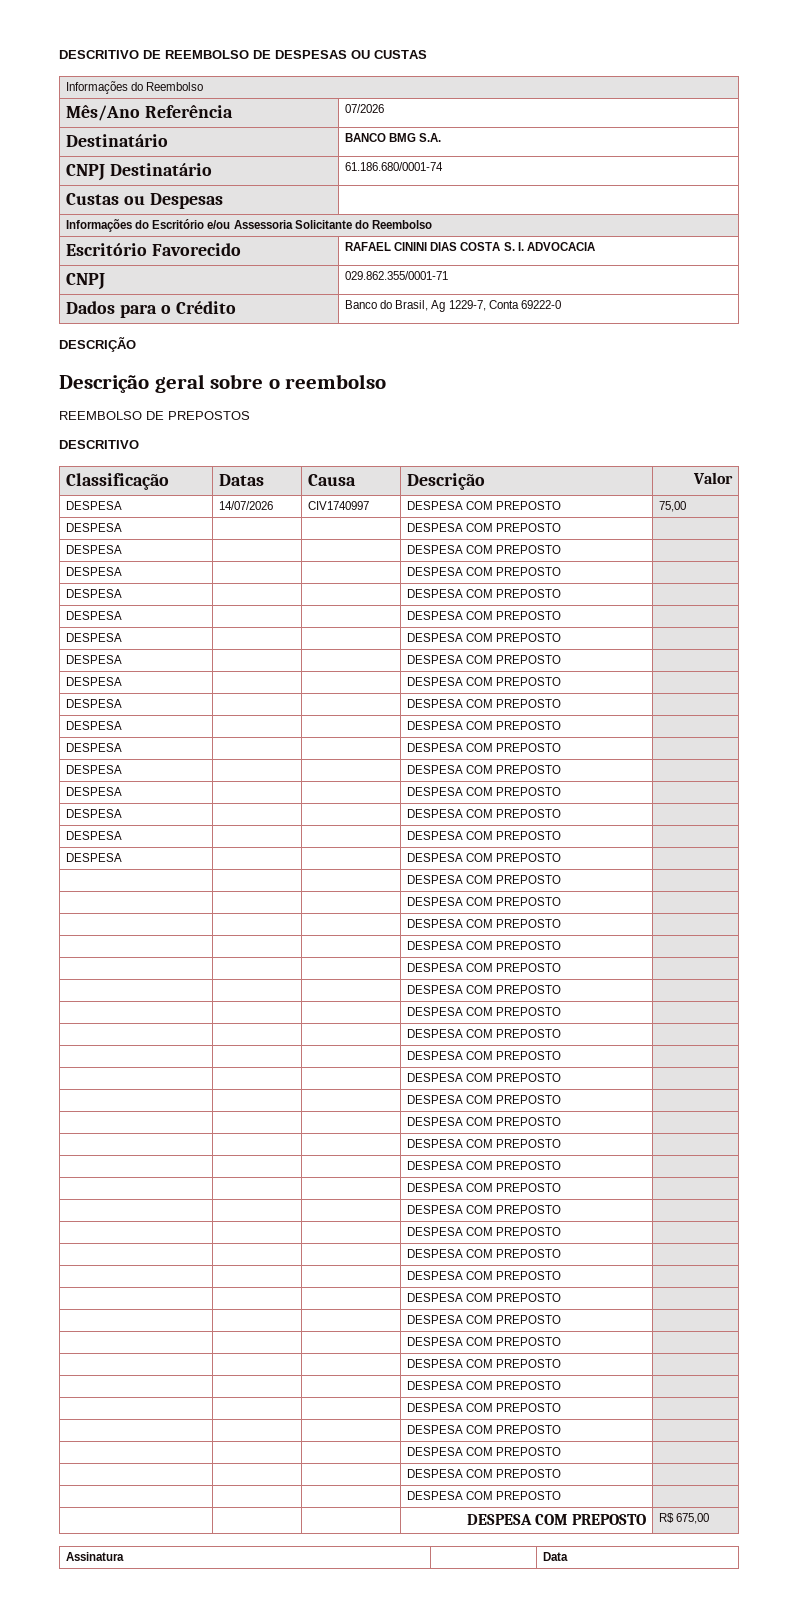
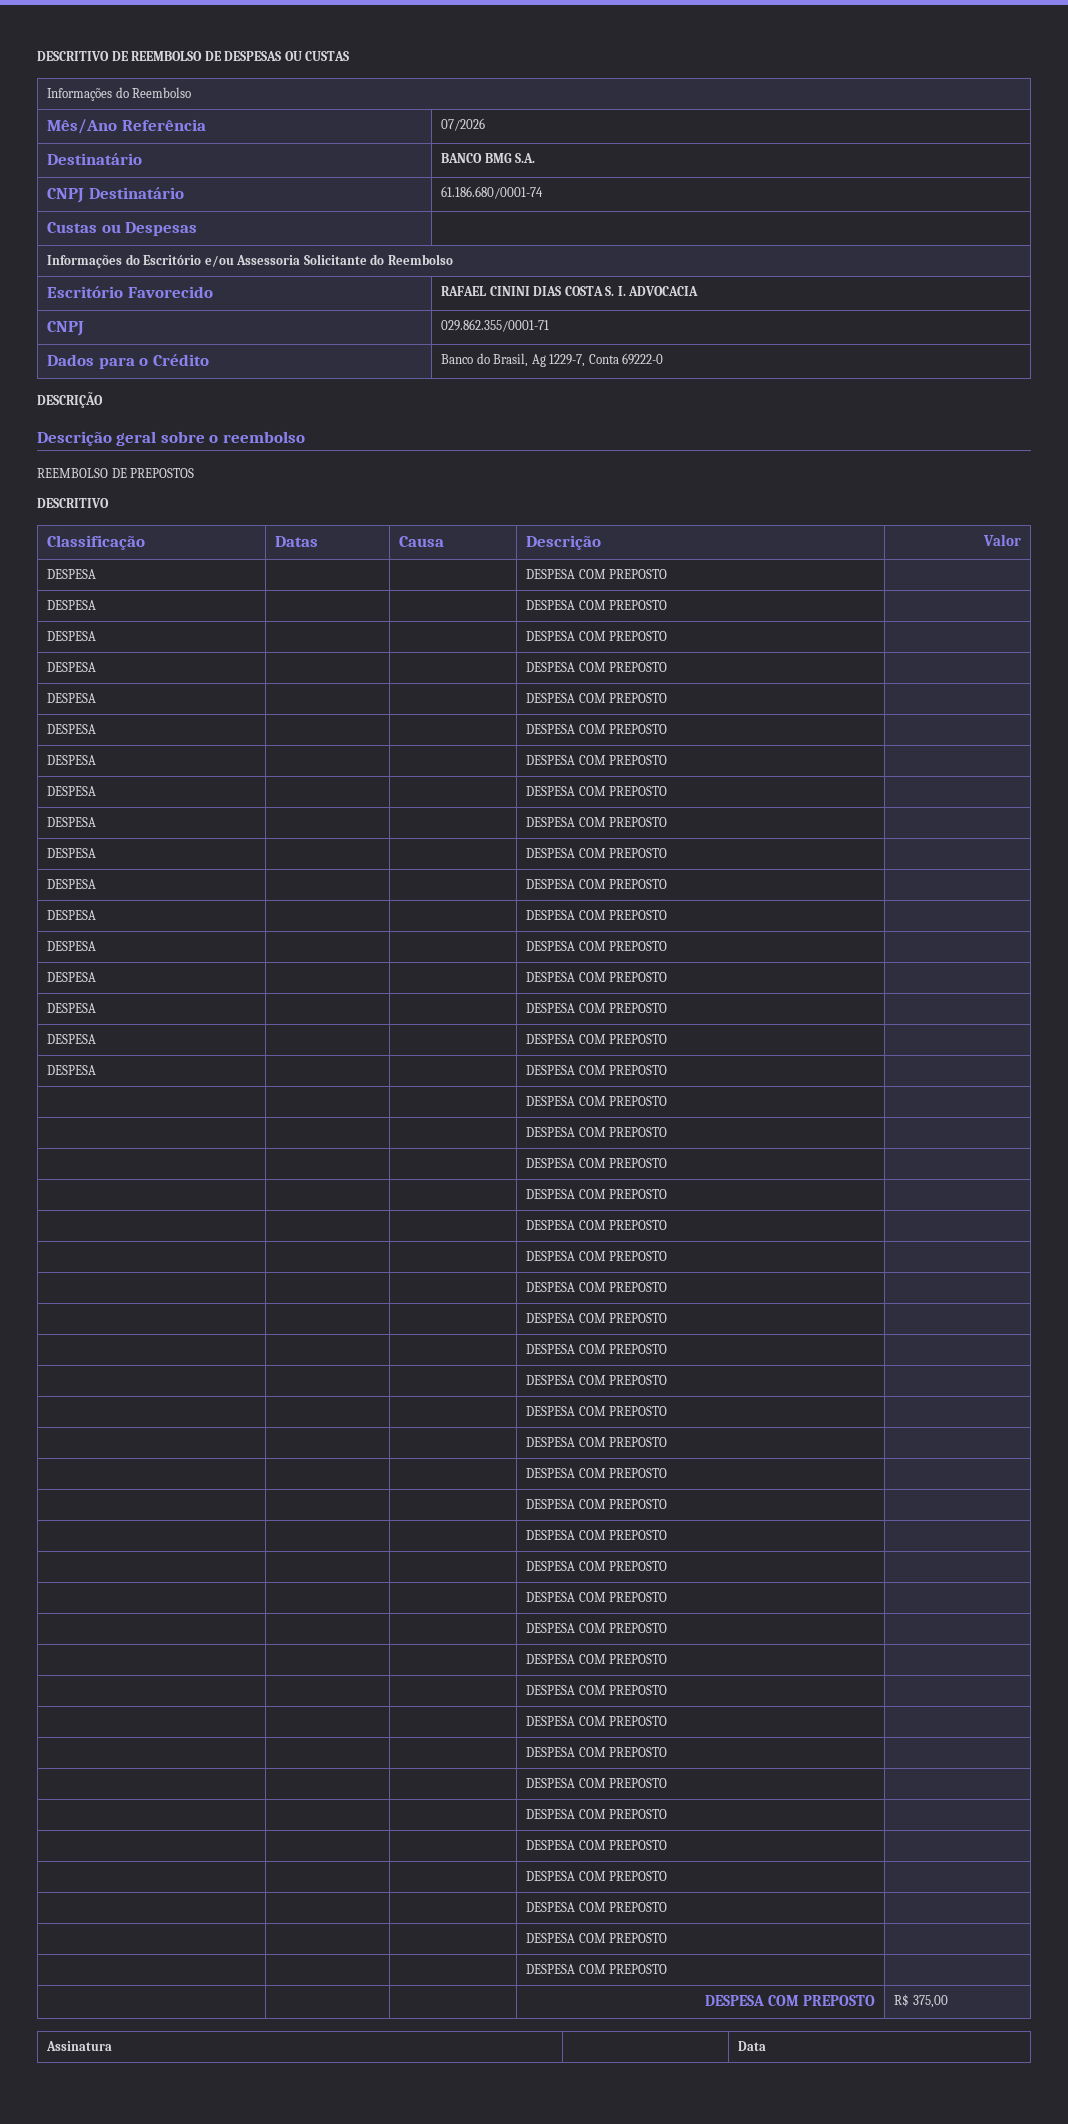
[219,501,274,510] [308,501,370,510] [407,501,562,510] [659,501,687,512] 14/07/2026 | CIV1740997 | DESPESA COM PREPOSTO | 75,00 -> [526,569,668,579] | | DESPESA COM PREPOSTO |
[676,1513,710,1524] 675,00 -> [912,1995,948,2008] 375,00

